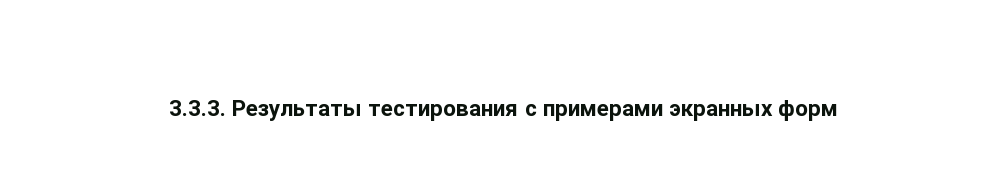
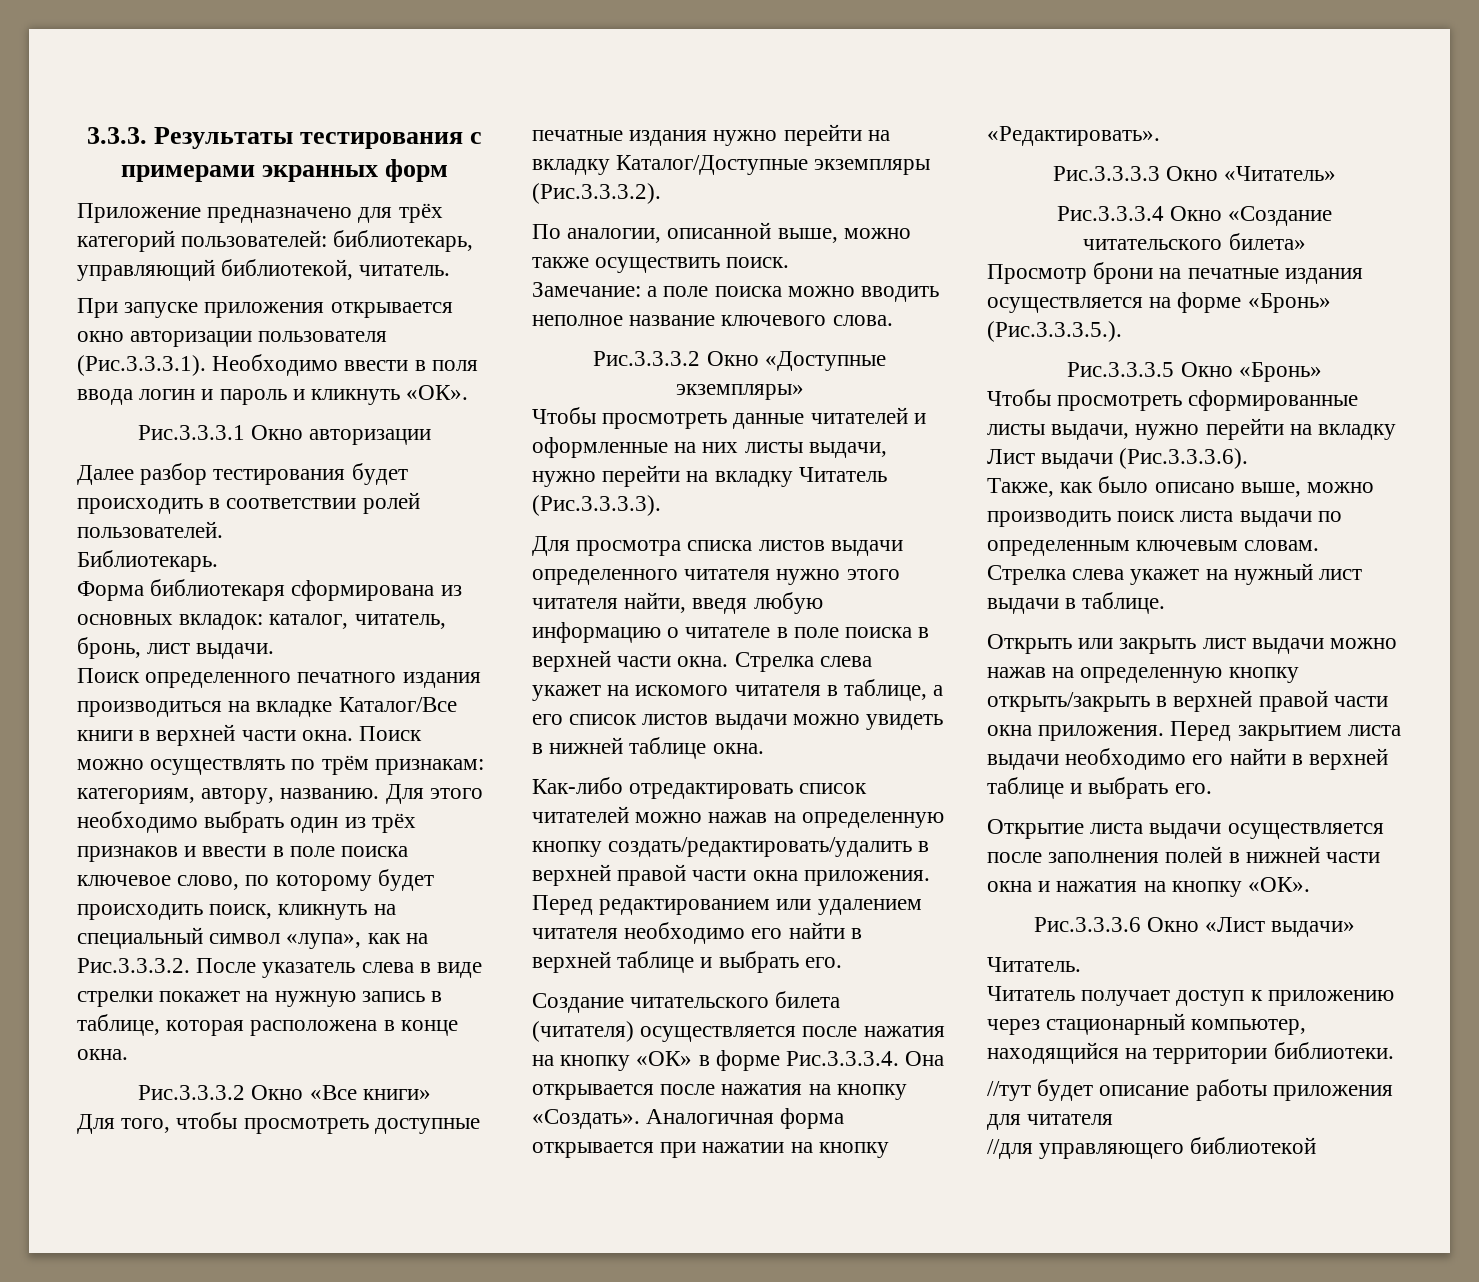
(838, 110) none -> [77,203,443,223] [77,230,474,252] [77,259,451,281] [77,298,453,318] [77,331,388,347] [77,354,478,376] [77,385,469,405] [137,425,432,445] [77,463,408,485] [77,492,420,514] [77,521,223,538] [77,550,218,572] [77,579,462,601] [77,614,446,630] [77,637,275,659] [77,668,481,688] [77,697,457,717] [77,724,423,746] [77,755,484,775] [77,784,483,804] [77,811,416,833] [77,846,409,862] [77,869,434,891] [77,904,396,920] [77,927,428,949] [77,958,483,978] [77,991,443,1007] [77,1014,458,1036] [77,1049,128,1060] [138,1085,431,1100] [77,1112,480,1134] [532,124,890,146] [532,155,931,175] [532,183,661,204] [532,222,911,243] [532,257,790,273] [532,282,940,302] [532,315,893,326] [593,351,886,371] [675,384,804,400] [532,407,926,429] [532,437,887,458] [532,465,887,487] [532,495,661,516] [532,536,903,556] [532,569,900,585] [532,592,823,614] [532,622,930,643] [532,650,872,672] [532,679,944,701] [532,714,944,730] [532,737,764,759] [532,777,868,799] [532,806,944,828] [532,837,930,857] [532,864,930,886] [532,895,922,915] [532,922,862,944] [532,951,842,973] [532,991,841,1013] [532,1021,945,1042] [532,1050,945,1071] [532,1084,907,1100] [532,1108,845,1129] [532,1142,889,1158] [987,126,1160,146] [1052,166,1337,181] [1056,206,1333,226] [1083,233,1306,250] [987,262,1363,284] [987,292,1331,313] [987,321,1122,342] [1067,362,1322,382] [987,389,1359,411] [987,418,1397,440] [987,448,1249,469] [987,476,1375,497] [987,511,1342,527] [987,540,1320,556] [987,563,1363,585] [987,592,1166,614] [987,634,1398,654] [987,667,1299,683] [987,690,1388,712] [987,721,1401,741] [987,748,1389,770] [987,777,1212,799] [987,819,1384,839] [987,846,1381,863] [987,877,1311,897] [1033,917,1356,937] [987,957,1081,972] [987,986,1394,1006] [987,1013,1307,1035] [987,1042,1394,1064] [987,1079,1393,1101] [987,1114,1114,1130] [987,1137,1317,1159] // Приложение предназначено для трёх категорий пользователей: библиотекарь, управляющий библиотекой, читатель. // При запуске приложения открывается окно авторизации пользователя (Рис.3.3.3.1). Необходимо ввести в поля ввода логин и пароль и кликнуть «ОК». // Рис.3.3.3.1 Окно авторизации // Далее разбор тестирования будет происходить в соответствии ролей пользователей. // Библиотекарь. // Форма библиотекаря сформирована из основных вкладок: каталог, читатель, бронь, лист выдачи. // Поиск определенного печатного издания производиться на вкладке Каталог/Все книги в верхней части окна. Поиск можно осуществлять по трём признакам: категориям, автору, названию. Для этого необходимо выбрать один из трёх признаков и ввести в поле поиска ключевое слово, по которому будет происходить поиск, кликнуть на специальный символ «лупа», как на Рис.3.3.3.2. После указатель слева в виде стрелки покажет на нужную запись в таблице, которая расположена в конце окна. // Рис.3.3.3.2 Окно «Все книги» // Для того, чтобы просмотреть доступные печатные издания нужно перейти на вкладку Каталог/Доступные экземпляры (Рис.3.3.3.2). // По аналогии, описанной выше, можно также осуществить поиск. // Замечание: а поле поиска можно вводить неполное название ключевого слова. // Рис.3.3.3.2 Окно «Доступные экземпляры» // Чтобы просмотреть данные читателей и оформленные на них листы выдачи, нужно перейти на вкладку Читатель (Рис.3.3.3.3). // Для просмотра списка листов выдачи определенного читателя нужно этого читателя найти, введя любую информацию о читателе в поле поиска в верхней части окна. Стрелка слева укажет на искомого читателя в таблице, а его список листов выдачи можно увидеть в нижней таблице окна. // Как-либо отредактировать список читателей можно нажав на определенную кнопку создать/редактировать/удалить в верхней правой части окна приложения. Перед редактированием или удалением читателя необходимо его найти в верхней таблице и выбрать его. // Создание читательского билета (читателя) осуществляется после нажатия на кнопку «ОК» в форме Рис.3.3.3.4. Она открывается после нажатия на кнопку «Создать». Аналогичная форма открывается при нажатии на кнопку «Редактировать». // Рис.3.3.3.3 Окно «Читатель» // Рис.3.3.3.4 Окно «Создание читательского билета» // Просмотр брони на печатные издания осуществляется на форме «Бронь» (Рис.3.3.3.5.). // Рис.3.3.3.5 Окно «Бронь» // Чтобы просмотреть сформированные листы выдачи, нужно перейти на вкладку Лист выдачи (Рис.3.3.3.6). // Также, как было описано выше, можно производить поиск листа выдачи по определенным ключевым словам. Стрелка слева укажет на нужный лист выдачи в таблице. // Открыть или закрыть лист выдачи можно нажав на определенную кнопку открыть/закрыть в верхней правой части окна приложения. Перед закрытием листа выдачи необходимо его найти в верхней таблице и выбрать его. // Открытие листа выдачи осуществляется после заполнения полей в нижней части окна и нажатия на кнопку «ОК». // Рис.3.3.3.6 Окно «Лист выдачи» // Читатель. // Читатель получает доступ к приложению через стационарный компьютер, находящийся на территории библиотеки. // //тут будет описание работы приложения для читателя // //для управляющего библиотекой

